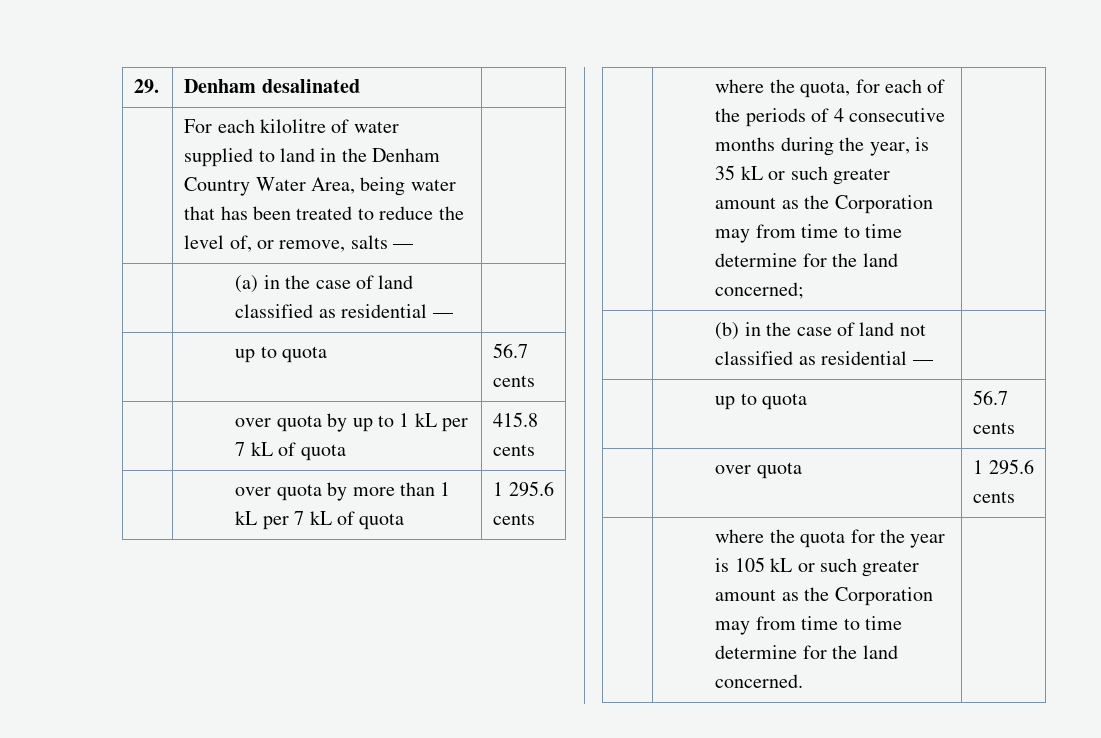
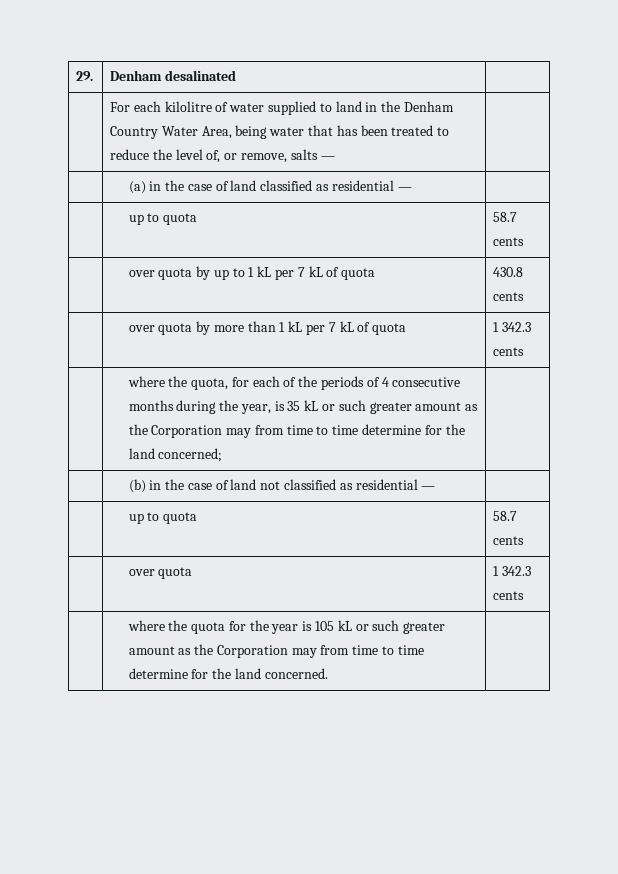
[493,343,529,358] 56.7 -> [493,212,518,222] 58.7
[493,412,539,427] 415.8 -> [493,267,524,277] 430.8
[508,481,554,497] 295.6 -> [501,322,531,332] 342.3
[973,390,1009,405] 56.7 -> [493,511,518,521] 58.7
[988,459,1034,475] 295.6 -> [501,566,531,576] 342.3

